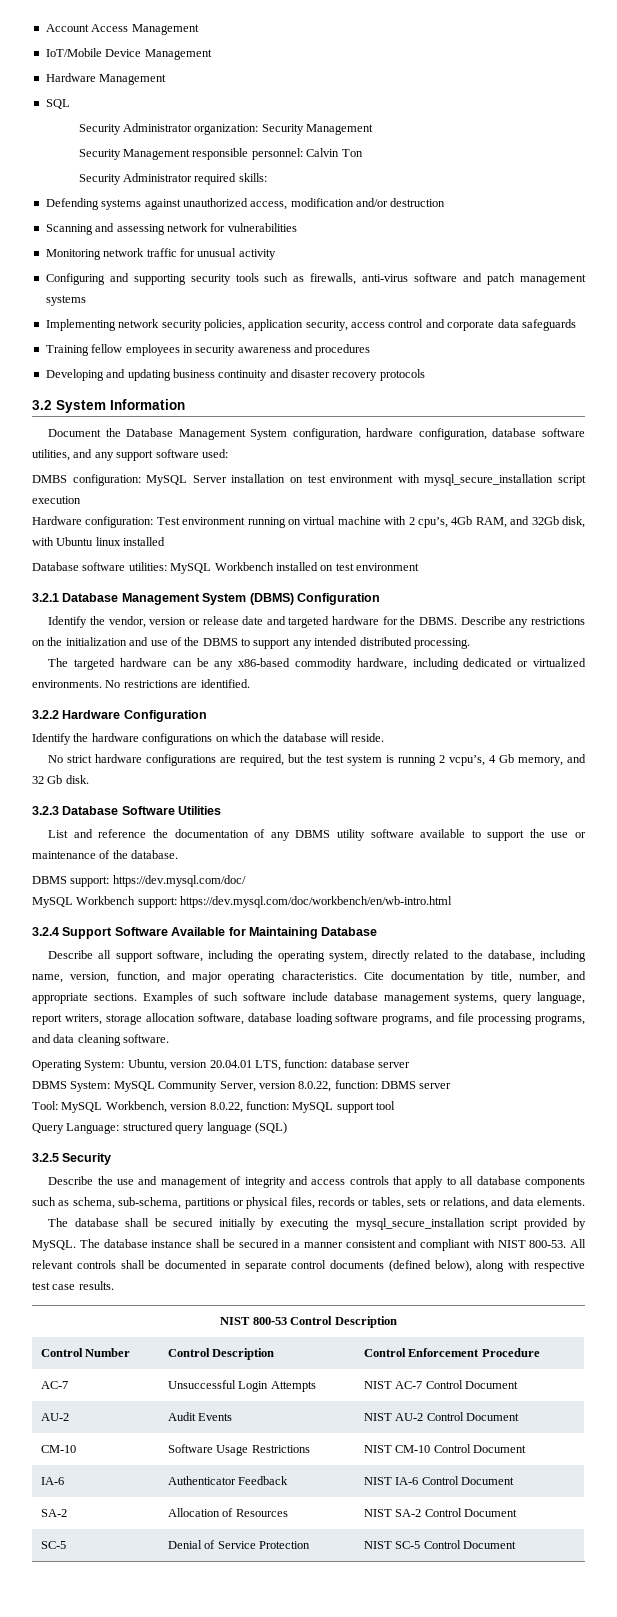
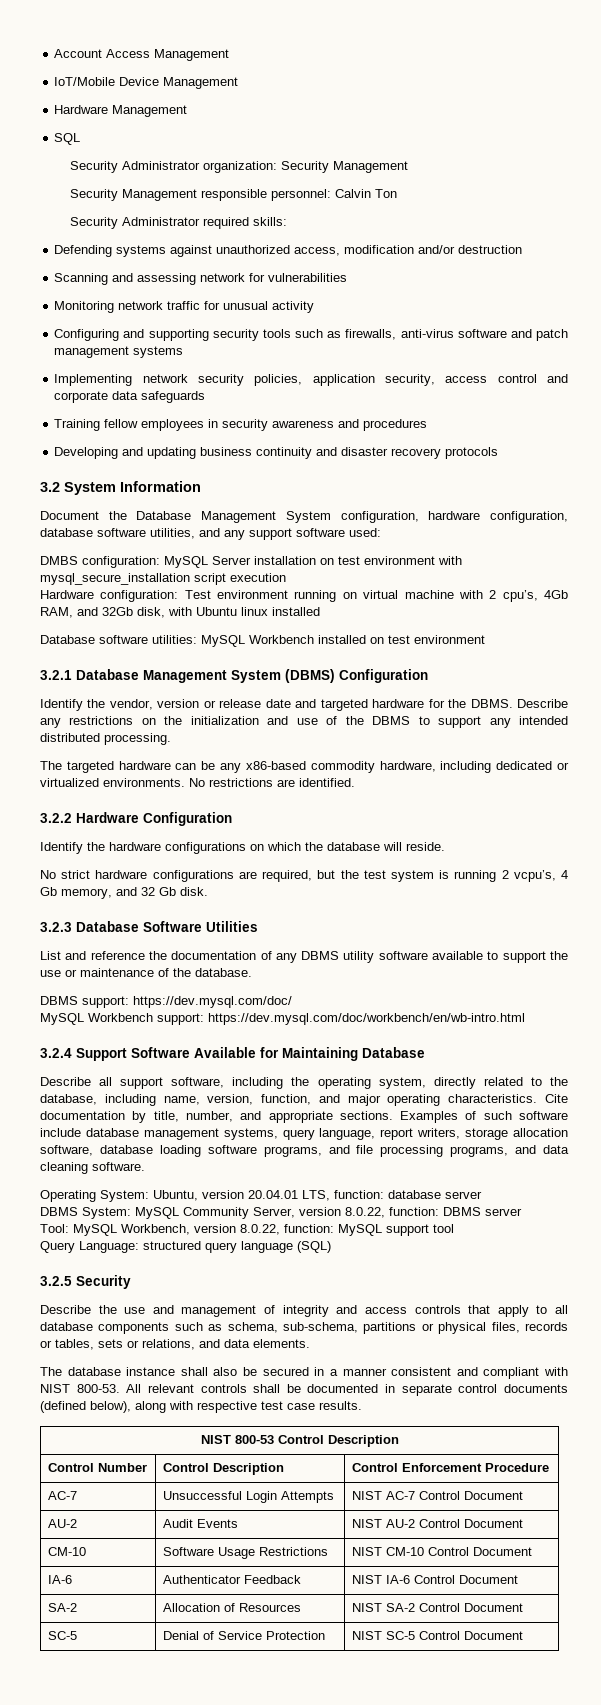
[125,1218,586,1230] [32,1239,148,1251] shall be secured initially by executing the mysql_secure_installation script provided by MySQL. The database -> (121, 1371) none
(220, 1243) none -> [213,1367,238,1376] also

